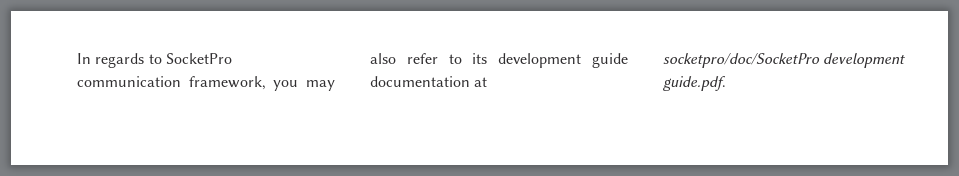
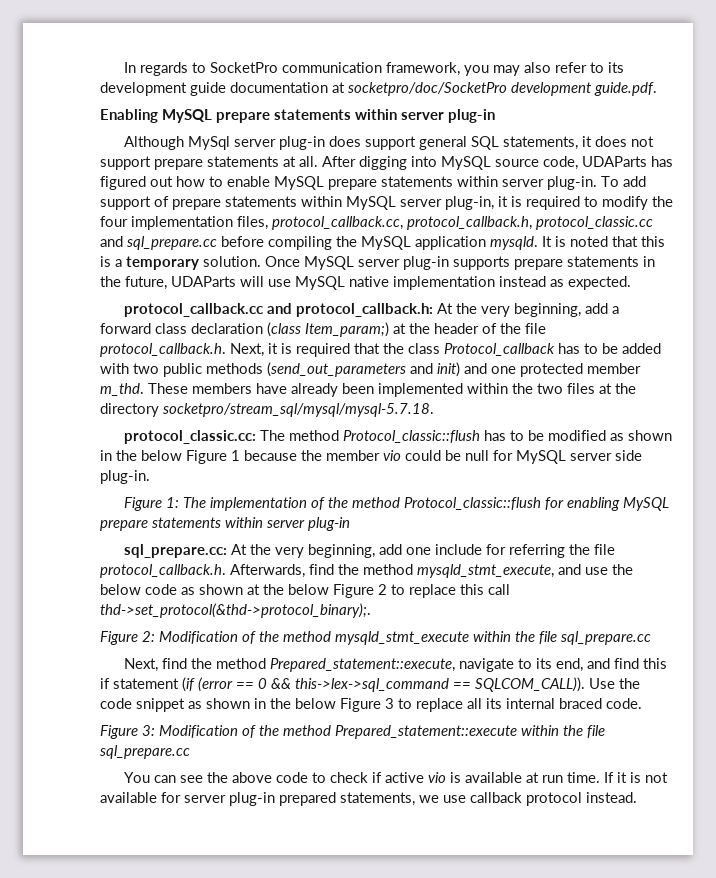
(726, 83) none -> [100,109,495,123] [124,136,655,150] [100,156,673,170] [100,176,646,190] [100,196,673,210] [100,216,653,230] [100,236,665,250] [100,256,655,270] [100,276,631,290] [124,303,620,317] [100,322,546,337] [100,343,661,357] [100,362,641,377] [100,383,636,397] [100,403,434,417] [124,430,673,444] [100,450,642,464] [100,470,150,484] [124,497,670,511] [100,517,350,531] [124,544,616,558] [100,564,633,578] [100,584,510,598] [100,603,371,618] [100,631,651,645] [124,658,668,672] [100,677,640,692] [100,698,642,712] [100,725,605,739] [100,745,190,759] [124,772,669,783] [100,792,637,806] // Enabling MySQL prepare statements within server plug-in // Although MySql server plug-in does support general SQL statements, it does not support prepare statements at all. After digging into MySQL source code, UDAParts has figured out how to enable MySQL prepare statements within server plug-in. To add support of prepare statements within MySQL server plug-in, it is required to modify the four implementation files, protocol_callback.cc, protocol_callback.h, protocol_classic.cc and sql_prepare.cc before compiling the MySQL application mysqld. It is noted that this is a temporary solution. Once MySQL server plug-in supports prepare statements in the future, UDAParts will use MySQL native implementation instead as expected. // protocol_callback.cc and protocol_callback.h: At the very beginning, add a forward class declaration (class Item_param;) at the header of the file protocol_callback.h. Next, it is required that the class Protocol_callback has to be added with two public methods (send_out_parameters and init) and one protected member m_thd. These members have already been implemented within the two files at the directory socketpro/stream_sql/mysql/mysql-5.7.18. // protocol_classic.cc: The method Protocol_classic::flush has to be modified as shown in the below Figure 1 because the member vio could be null for MySQL server side plug-in. // Figure 1: The implementation of the method Protocol_classic::flush for enabling MySQL prepare statements within server plug-in // sql_prepare.cc: At the very beginning, add one include for referring the file protocol_callback.h. Afterwards, find the method mysqld_stmt_execute, and use the below code as shown at the below Figure 2 to replace this call thd->set_protocol(&thd->protocol_binary);. // Figure 2: Modification of the method mysqld_stmt_execute within the file sql_prepare.cc // Next, find the method Prepared_statement::execute, navigate to its end, and find this if statement (if (error == 0 && this->lex->sql_command == SQLCOM_CALL)). Use the code snippet as shown in the below Figure 3 to replace all its internal braced code. // Figure 3: Modification of the method Prepared_statement::execute within the file sql_prepare.cc // You can see the above code to check if active vio is available at run time. If it is not available for server plug-in prepared statements, we use callback protocol instead.

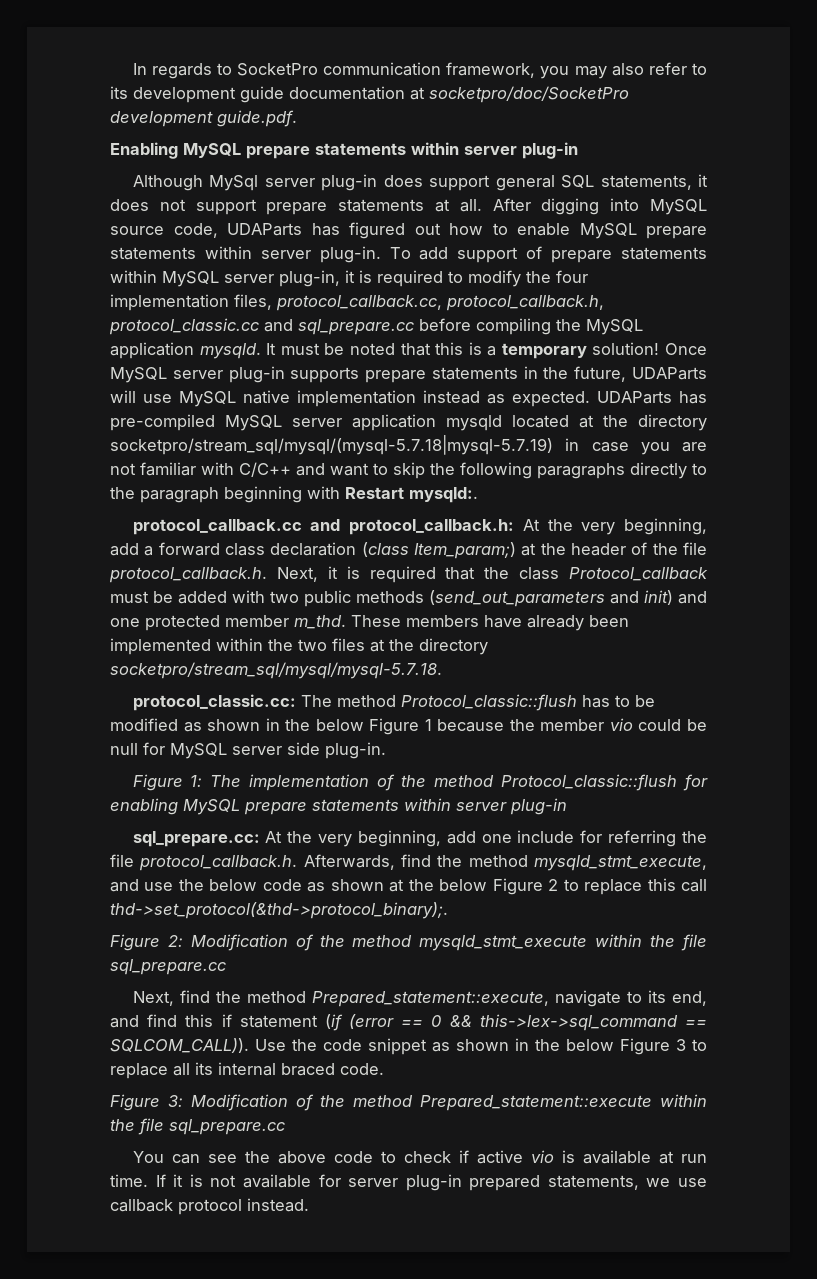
[555,236,566,247] is -> [280,343,345,355] must be
[203,256,261,267] solution. -> [592,342,660,355] solution!
(631, 283) none -> [597,391,707,404] [110,414,707,431] [110,435,707,455] [110,462,707,479] [110,486,478,503] UDAParts has pre-compiled MySQL server application mysqld located at the directory socketpro/stream_sql/mysql/(mysql-5.7.18|mysql-5.7.19) in case you are not familiar with C/C++ and want to skip the following paragraphs directly to the paragraph beginning with Restart mysqld:.
[558,343,598,354] has to -> [110,591,149,603] must

